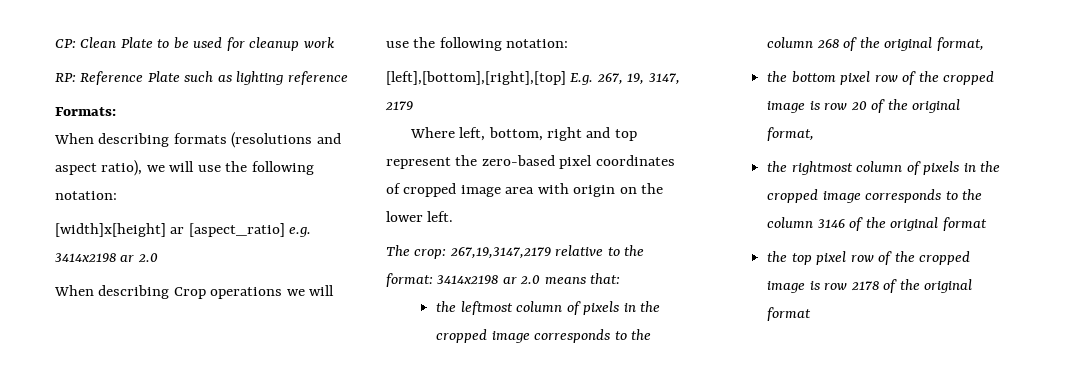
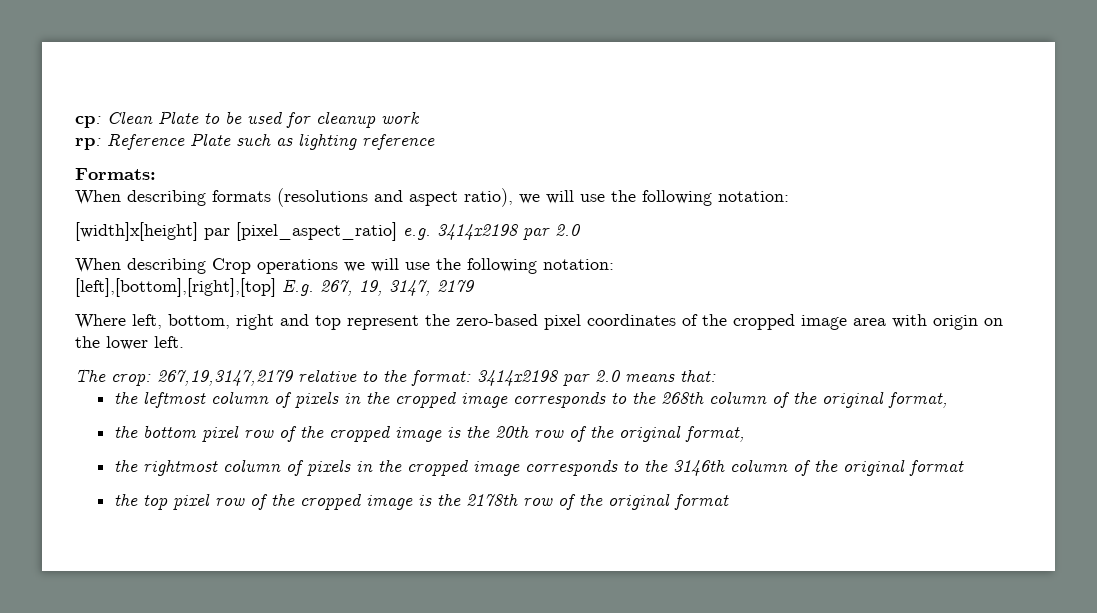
[55,39,76,48] CP: -> [75,116,101,128] cp:
[55,73,76,82] RP: -> [75,138,101,150] rp:
[170,223,285,237] ar [aspect_ratio] -> [204,222,397,241] par [pixel_aspect_ratio]
[120,254,135,262] ar -> [523,228,550,240] par
(401, 188) none -> [702,314,727,326] the
[502,276,517,284] ar -> [563,374,590,386] par
[767,37,839,49] column 268 -> [660,391,767,404] 268th column
[824,101,867,111] row 20 -> [465,425,564,438] the 20th row
[767,217,845,228] column 3146 -> [672,459,788,476] 3146th column
[824,281,879,291] row 2178 -> [436,493,553,506] the 2178th row

